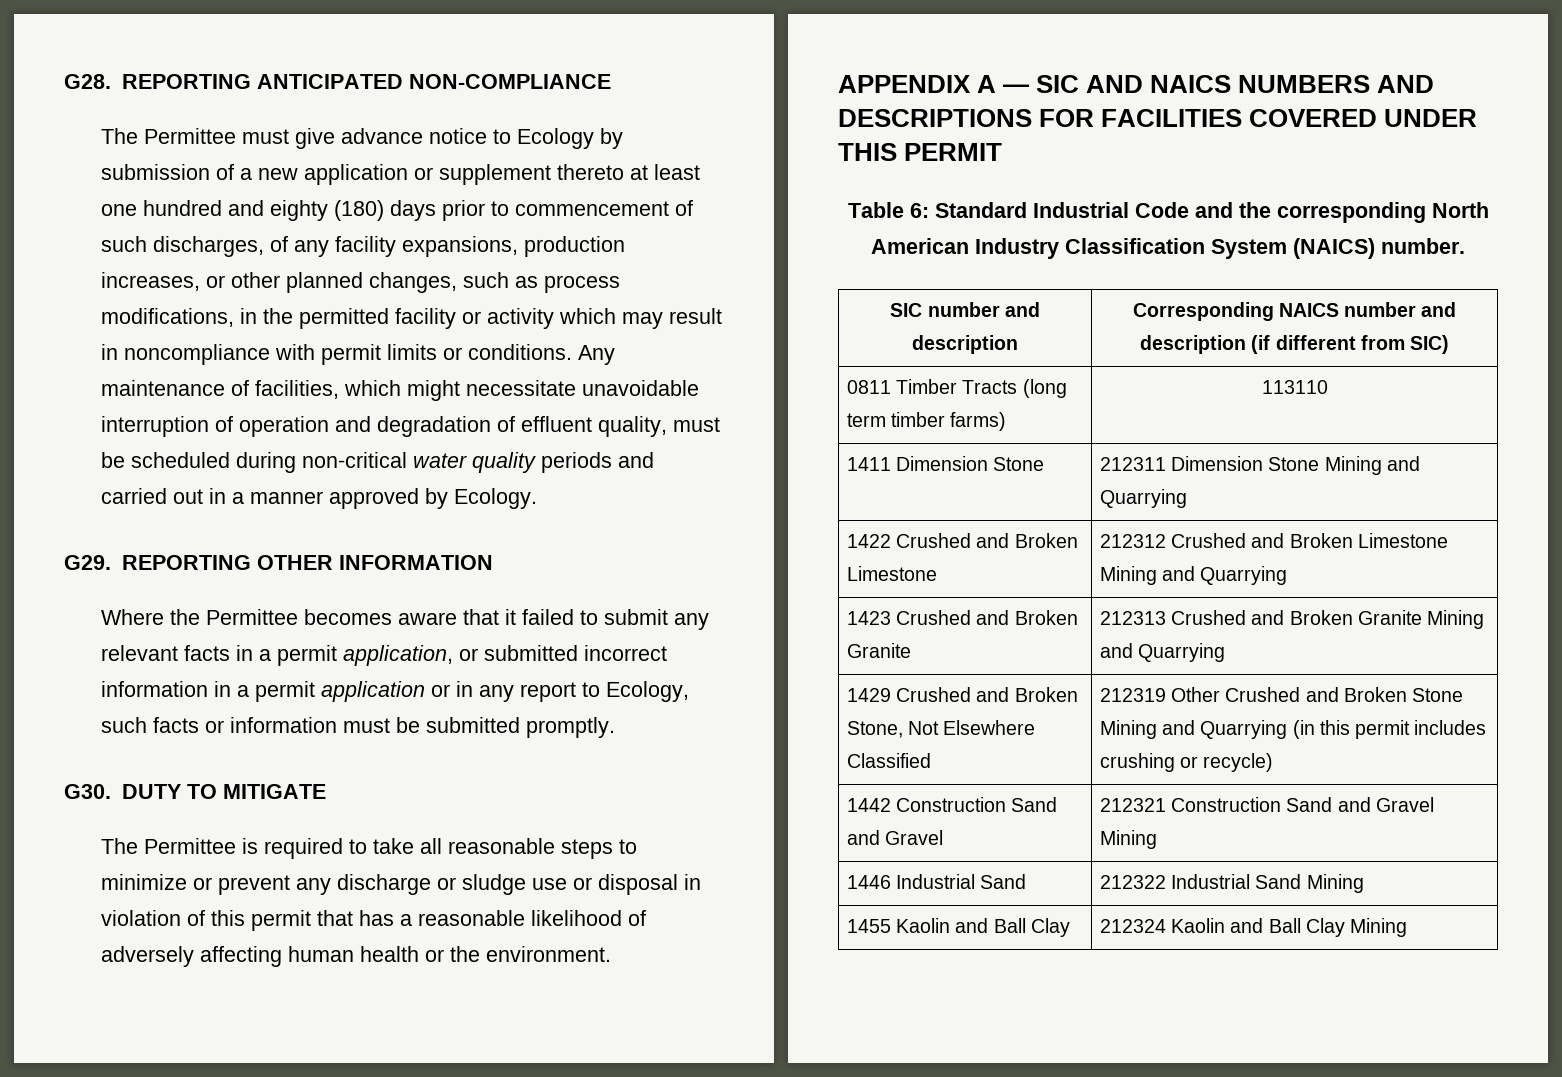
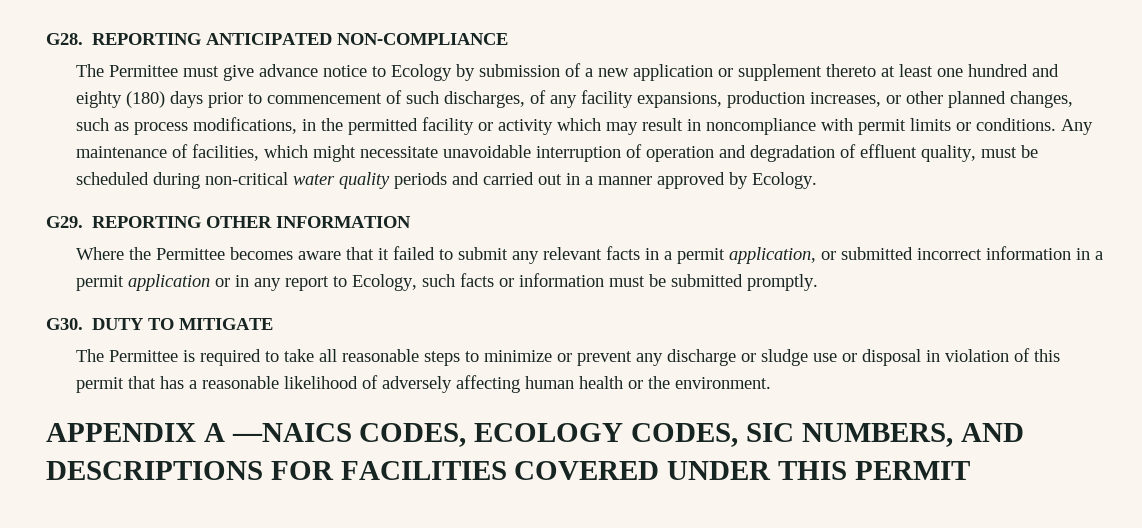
[1003,75,1371,93] — SIC AND NAICS NUMBERS -> [231,423,953,447] —NAICS CODES, ECOLOGY CODES, SIC NUMBERS,
[847,202,1489,223] [871,238,1465,259] [890,302,1040,317] [912,335,1018,354] [1132,302,1457,321] [1139,335,1450,354] [846,379,1067,398] [846,412,1007,431] [1261,380,1328,394] [846,456,1045,471] [1099,456,1420,475] [1099,489,1187,508] [846,533,1078,548] [846,566,937,581] [1099,533,1448,548] [1099,566,1288,585] [846,610,1078,625] [846,643,911,658] [1099,610,1485,629] [1099,643,1226,662] [846,687,1078,702] [846,720,1036,738] [846,753,931,768] [1099,687,1464,702] [1099,720,1487,739] [1099,753,1274,772] [846,797,1058,812] [846,830,944,845] [1099,797,1434,812] [1099,830,1157,849] [846,874,1027,889] [1099,874,1364,893] [846,918,1070,937] [1099,918,1408,937] // Table 6: Standard Industrial Code and the corresponding North American Industry Classification System (NAICS) number. // SIC number and description | Corresponding NAICS number and description (if different from SIC) // 0811 Timber Tracts (long term timber farms) | 113110 // 1411 Dimension Stone | 212311 Dimension Stone Mining and Quarrying // 1422 Crushed and Broken Limestone | 212312 Crushed and Broken Limestone Mining and Quarrying // 1423 Crushed and Broken Granite | 212313 Crushed and Broken Granite Mining and Quarrying // 1429 Crushed and Broken Stone, Not Elsewhere Classified | 212319 Other Crushed and Broken Stone Mining and Quarrying (in this permit includes crushing or recycle) // 1442 Construction Sand and Gravel | 212321 Construction Sand and Gravel Mining // 1446 Industrial Sand | 212322 Industrial Sand Mining // 1455 Kaolin and Ball Clay | 212324 Kaolin and Ball Clay Mining -> (970, 470) none

